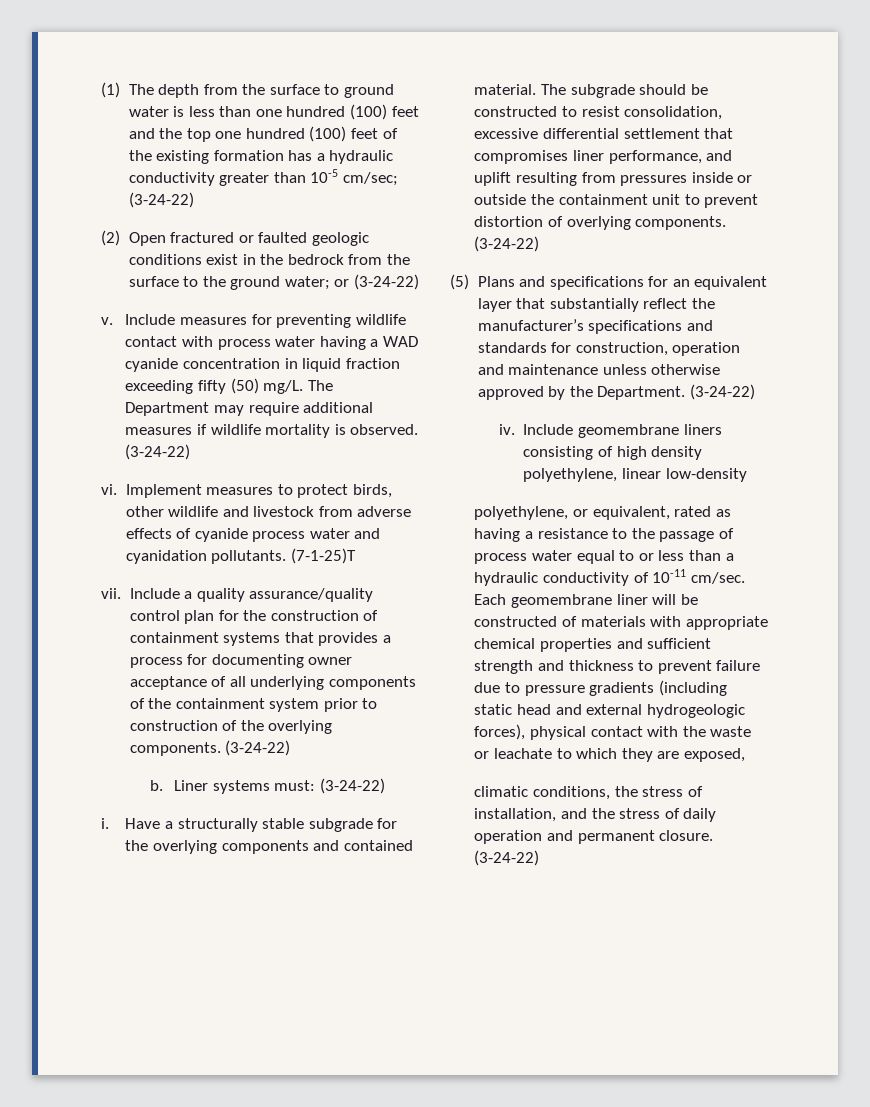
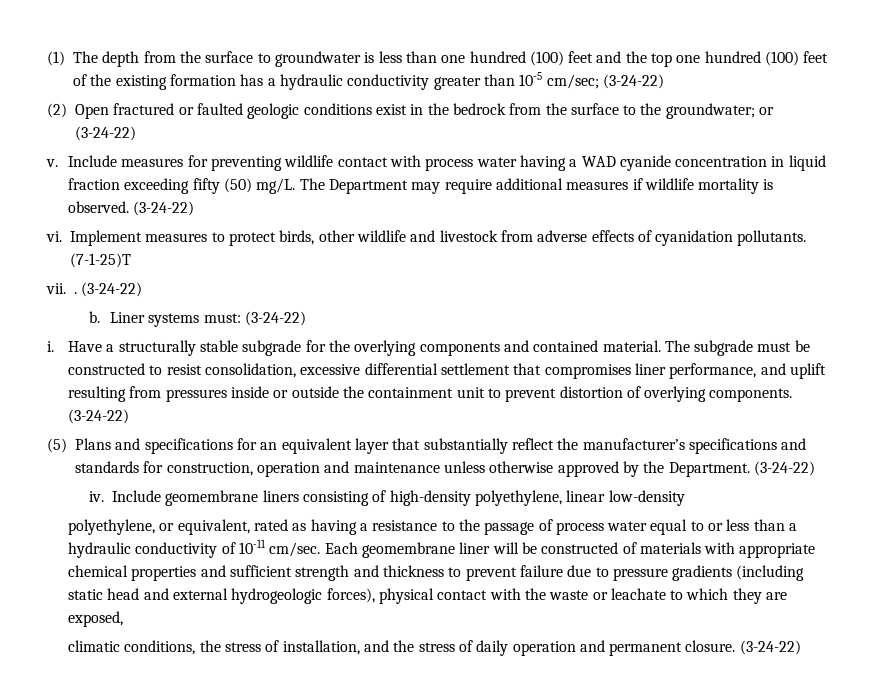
[344,84,395,98] [128,106,169,117] ground water -> [274,51,361,67] groundwater
[230,276,330,290] ground water; -> [665,103,755,119] groundwater;
[194,528,381,542] cyanide process water and -> (652, 236) none
[129,588,374,602] [129,610,379,624] [129,632,391,646] [129,654,353,668] [129,676,416,690] [129,698,378,712] [129,720,333,734] [129,742,221,756] Include a quality assurance/quality control plan for the construction of containment systems that provides a process for documenting owner acceptance of all underlying components of the containment system prior to construction of the overlying components. -> [74,292,77,294] .
[639,84,687,95] should -> [757,342,792,352] must
[616,446,703,460] high density -> [389,490,471,506] high-density

